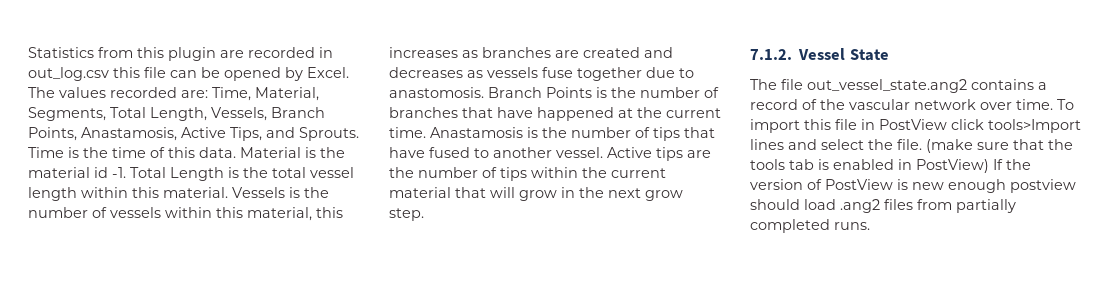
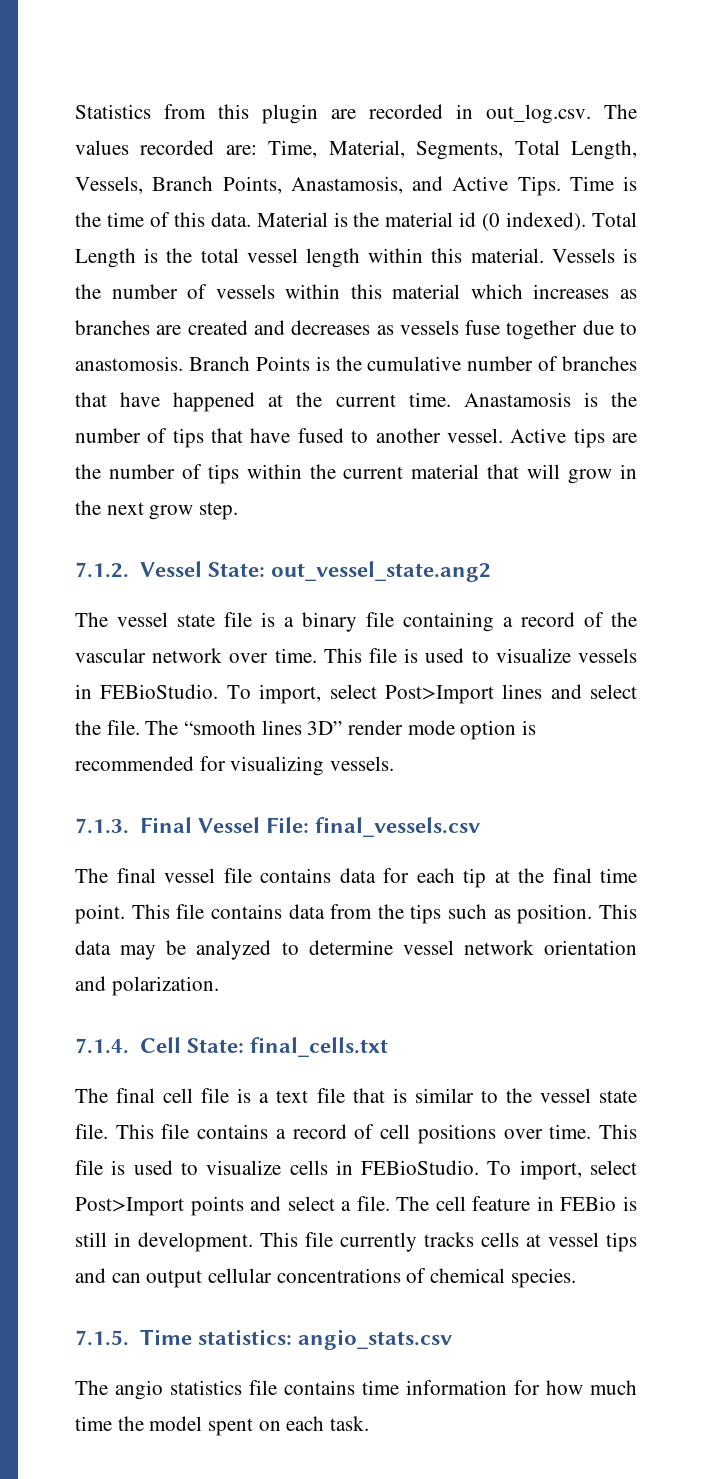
[28,67,349,81] out_log.csv this file can be opened by Excel. -> [486,104,591,124] out_log.csv.
[181,127,359,141] Active Tips, and Sprouts. -> [412,176,561,196] and Active Tips.
[112,167,126,178] -1. -> [482,212,587,231] (0 indexed).
[247,207,343,221] material, this -> [392,284,523,299] material which
(636, 92) none -> [367,356,462,371] cumulative
[849,49,889,61] [750,79,1034,93] State // The file out_vessel_state.ang2 contains -> [207,561,491,582] [75,612,494,632] State: out_vessel_state.ang2 // The vessel state file is a binary file containing
[1057,99,1074,110] [750,119,1081,133] To import this file in PostView click tools>Import -> [323,648,637,663] [75,684,494,704] This file is used to visualize vessels in FEBioStudio. To import, select Post>Import
[926,139,1073,153] [750,159,1031,173] [750,179,1076,193] [750,199,1016,213] [750,219,870,233] (make sure that the tools tab is enabled in PostView) If the version of PostView is new enough postview should load .ang2 files from partially completed runs. -> [145,720,537,740] [75,756,395,776] [75,817,480,837] [75,868,637,888] [75,904,637,924] [75,940,637,960] [75,976,219,996] [75,1037,388,1057] [75,1088,637,1103] [75,1124,638,1144] [75,1160,637,1180] [75,1196,637,1216] [75,1232,637,1252] [75,1268,576,1288] [75,1329,452,1350] [75,1380,637,1400] [75,1416,370,1436] The “smooth lines 3D” render mode option is recommended for visualizing vessels. // 7.1.3. Final Vessel File: final_vessels.csv // The final vessel file contains data for each tip at the final time point. This file contains data from the tips such as position. This data may be analyzed to determine vessel network orientation and polarization. // 7.1.4. Cell State: final_cells.txt // The final cell file is a text file that is similar to the vessel state file. This file contains a record of cell positions over time. This file is used to visualize cells in FEBioStudio. To import, select Post>Import points and select a file. The cell feature in FEBio is still in development. This file currently tracks cells at vessel tips and can output cellular concentrations of chemical species. // 7.1.5. Time statistics: angio_stats.csv // The angio statistics file contains time information for how much time the model spent on each task.

